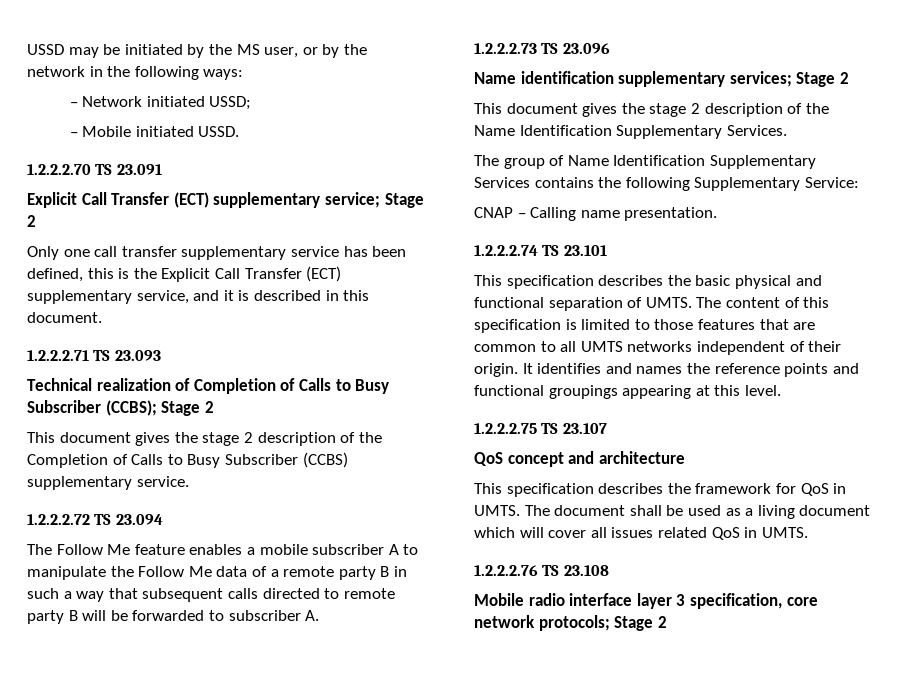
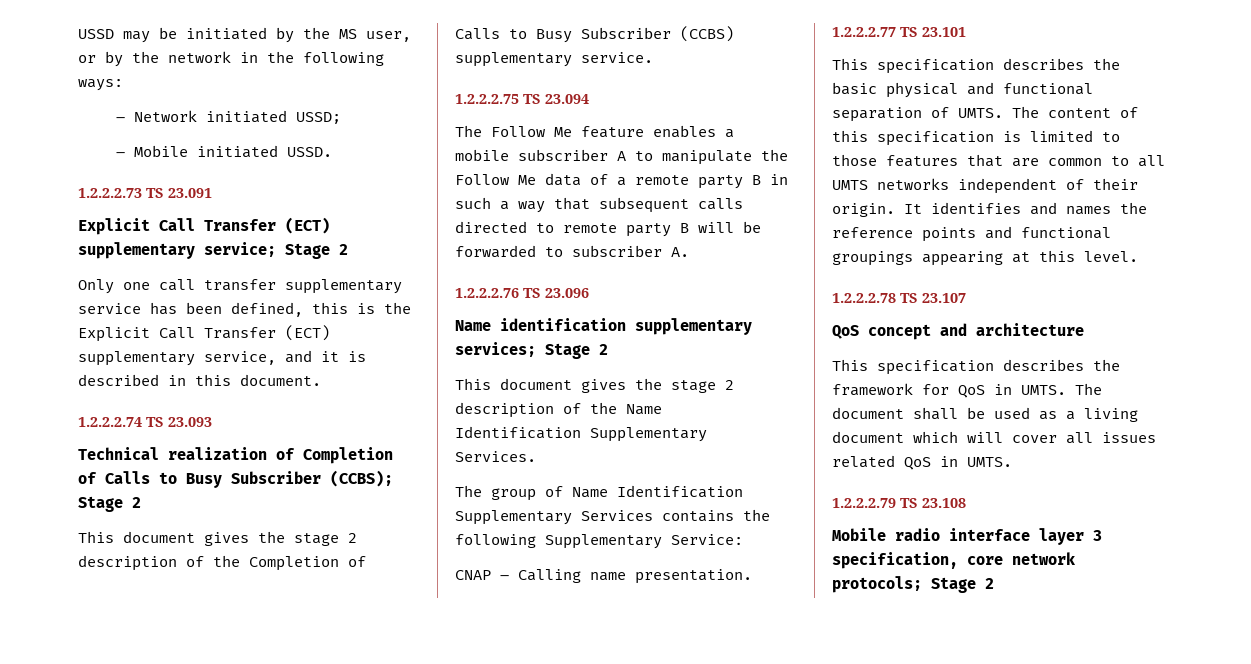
[27,164,91,175] 1.2.2.2.70 -> [78,188,142,198] 1.2.2.2.73
[27,350,89,361] 1.2.2.2.71 -> [78,417,142,427] 1.2.2.2.74
[27,514,90,525] 1.2.2.2.72 -> [455,94,519,104] 1.2.2.2.75
[474,43,537,54] 1.2.2.2.73 -> [455,288,519,298] 1.2.2.2.76
[474,245,538,256] 1.2.2.2.74 -> [832,27,896,37] 1.2.2.2.77
[474,423,537,434] 1.2.2.2.75 -> [832,293,896,303] 1.2.2.2.78
[474,565,538,576] 1.2.2.2.76 -> [832,498,896,508] 1.2.2.2.79

